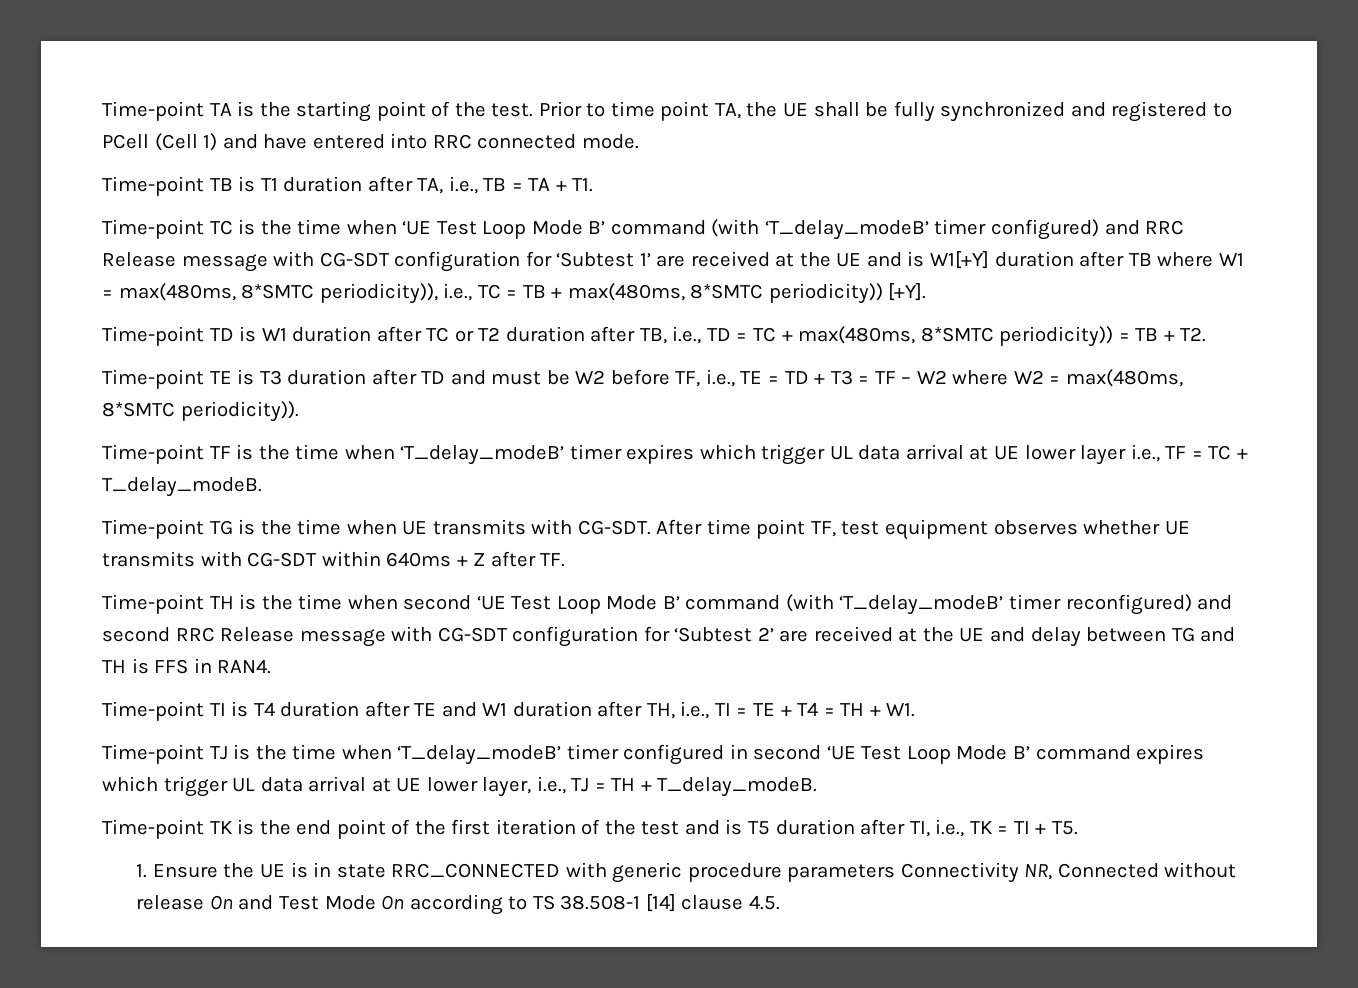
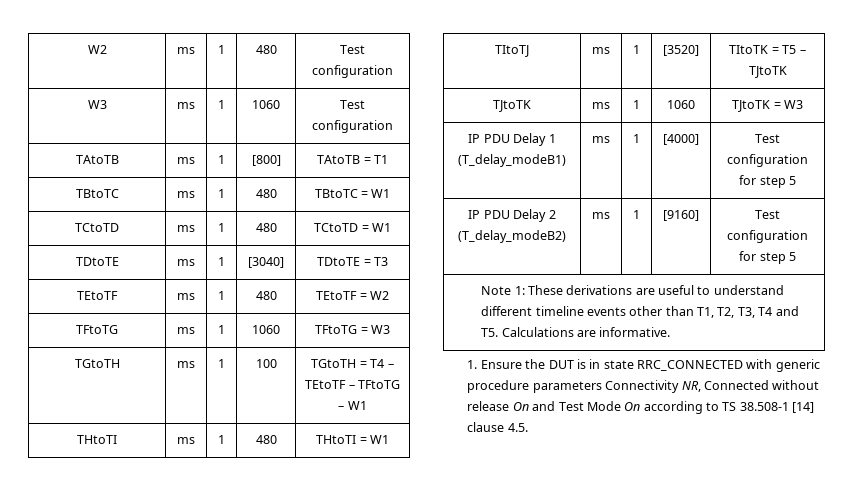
[102,101,1232,122] [102,133,639,151] [102,176,594,196] [102,219,1185,240] [102,251,1244,272] [102,283,927,304] [102,326,1207,347] [102,369,1183,389] [102,401,299,422] [102,444,1248,465] [102,477,262,497] [102,519,1190,540] [102,551,566,567] [102,594,1233,615] [102,626,1236,647] [102,658,272,674] [102,701,916,721] [102,744,1205,765] [102,776,818,797] [102,819,1078,839] Time-point TA is the starting point of the test. Prior to time point TA, the UE shall be fully synchronized and registered to PCell (Cell 1) and have entered into RRC connected mode. // Time-point TB is T1 duration after TA, i.e., TB = TA + T1. // Time-point TC is the time when ‘UE Test Loop Mode B’ command (with ‘T_delay_modeB’ timer configured) and RRC Release message with CG-SDT configuration for ‘Subtest 1’ are received at the UE and is W1[+Y] duration after TB where W1 = max(480ms, 8*SMTC periodicity)), i.e., TC = TB + max(480ms, 8*SMTC periodicity)) [+Y]. // Time-point TD is W1 duration after TC or T2 duration after TB, i.e., TD = TC + max(480ms, 8*SMTC periodicity)) = TB + T2. // Time-point TE is T3 duration after TD and must be W2 before TF, i.e., TE = TD + T3 = TF – W2 where W2 = max(480ms, 8*SMTC periodicity)). // Time-point TF is the time when ‘T_delay_modeB’ timer expires which trigger UL data arrival at UE lower layer i.e., TF = TC + T_delay_modeB. // Time-point TG is the time when UE transmits with CG-SDT. After time point TF, test equipment observes whether UE transmits with CG-SDT within 640ms + Z after TF. // Time-point TH is the time when second ‘UE Test Loop Mode B’ command (with ‘T_delay_modeB’ timer reconfigured) and second RRC Release message with CG-SDT configuration for ‘Subtest 2’ are received at the UE and delay between TG and TH is FFS in RAN4. // Time-point TI is T4 duration after TE and W1 duration after TH, i.e., TI = TE + T4 = TH + W1. // Time-point TJ is the time when ‘T_delay_modeB’ timer configured in second ‘UE Test Loop Mode B’ command expires which trigger UL data arrival at UE lower layer, i.e., TJ = TH + T_delay_modeB. // Time-point TK is the end point of the first iteration of the test and is T5 duration after TI, i.e., TK = TI + T5. -> [87,45,107,54] [177,47,195,54] [218,45,225,54] [255,45,277,54] [340,45,365,54] [312,65,393,78] [87,100,107,109] [177,102,195,109] [218,100,225,109] [252,100,280,109] [340,100,365,109] [312,120,393,133] [75,155,119,164] [177,157,195,164] [218,155,225,164] [251,155,281,166] [317,155,388,164] [75,189,119,198] [177,191,195,198] [218,189,225,198] [255,189,277,198] [314,189,391,198] [75,223,119,232] [177,225,195,232] [218,223,225,232] [255,223,277,232] [314,223,391,232] [75,257,119,266] [177,259,195,266] [218,257,225,266] [248,257,284,268] [317,257,388,266] [77,291,118,300] [177,293,195,300] [218,291,225,300] [255,291,277,300] [316,291,389,300] [76,325,118,334] [177,327,195,334] [218,325,225,334] [252,325,280,334] [315,325,390,334] [74,359,120,368] [177,361,195,368] [218,359,225,368] [255,359,277,368] [311,359,394,368] [305,380,400,389] [338,401,367,410] [77,435,117,444] [177,437,195,444] [218,435,225,444] [255,435,277,444] [316,435,389,444] [495,45,529,57] [592,47,610,54] [633,45,640,54] [663,45,699,56] [729,45,806,54] [748,66,787,78] [493,100,531,112] [592,102,610,109] [633,100,640,109] [667,100,695,109] [732,100,803,112] [468,133,556,146] [458,154,566,167] [592,136,610,143] [633,134,640,143] [663,134,699,145] [755,134,780,143] [727,154,808,167] [739,175,796,188] [468,209,556,222] [458,230,566,243] [592,212,610,219] [633,210,640,219] [663,210,699,221] [755,210,780,219] [727,230,808,243] [739,251,796,264] [481,285,784,295] [481,306,799,318] [481,327,671,337] W2 | ms | 1 | 480 | Test configuration // W3 | ms | 1 | 1060 | Test configuration // TAtoTB | ms | 1 | [800] | TAtoTB = T1 // TBtoTC | ms | 1 | 480 | TBtoTC = W1 // TCtoTD | ms | 1 | 480 | TCtoTD = W1 // TDtoTE | ms | 1 | [3040] | TDtoTE = T3 // TEtoTF | ms | 1 | 480 | TEtoTF = W2 // TFtoTG | ms | 1 | 1060 | TFtoTG = W3 // TGtoTH | ms | 1 | 100 | TGtoTH = T4 – TEtoTF – TFtoTG – W1 // THtoTI | ms | 1 | 480 | THtoTI = W1 // TItoTJ | ms | 1 | [3520] | TItoTK = T5 – TJtoTK // TJtoTK | ms | 1 | 1060 | TJtoTK = W3 // IP PDU Delay 1 (T_delay_modeB1) | ms | 1 | [4000] | Test configuration for step 5 // IP PDU Delay 2 (T_delay_modeB2) | ms | 1 | [9160] | Test configuration for step 5 // Note 1: These derivations are useful to understand different timeline events other than T1, T2, T3, T4 and T5. Calculations are informative.
[259,864,285,878] UE -> [548,360,574,369] DUT

